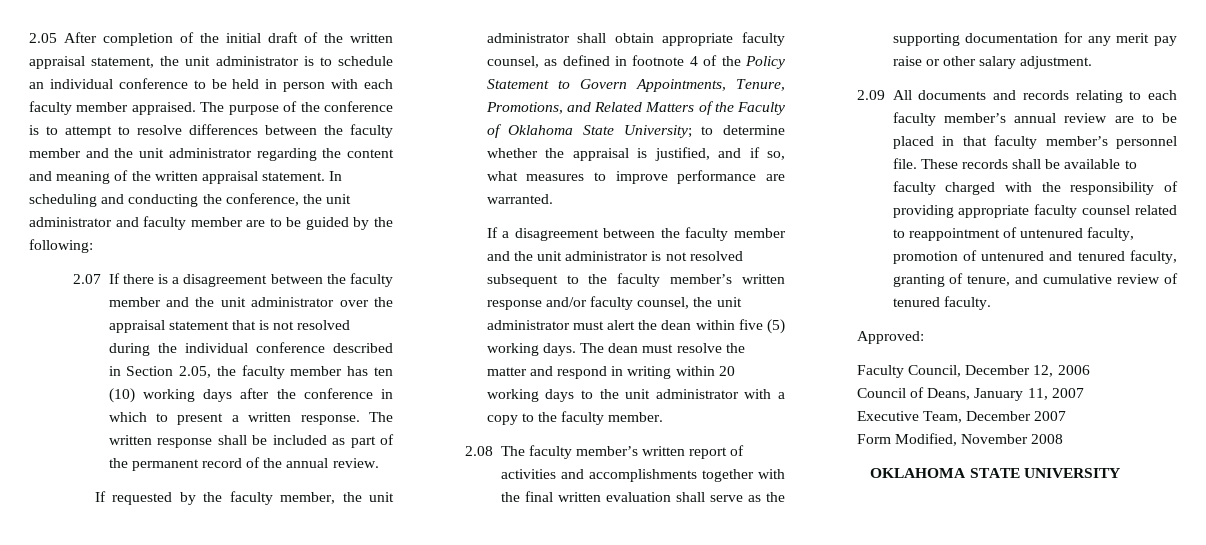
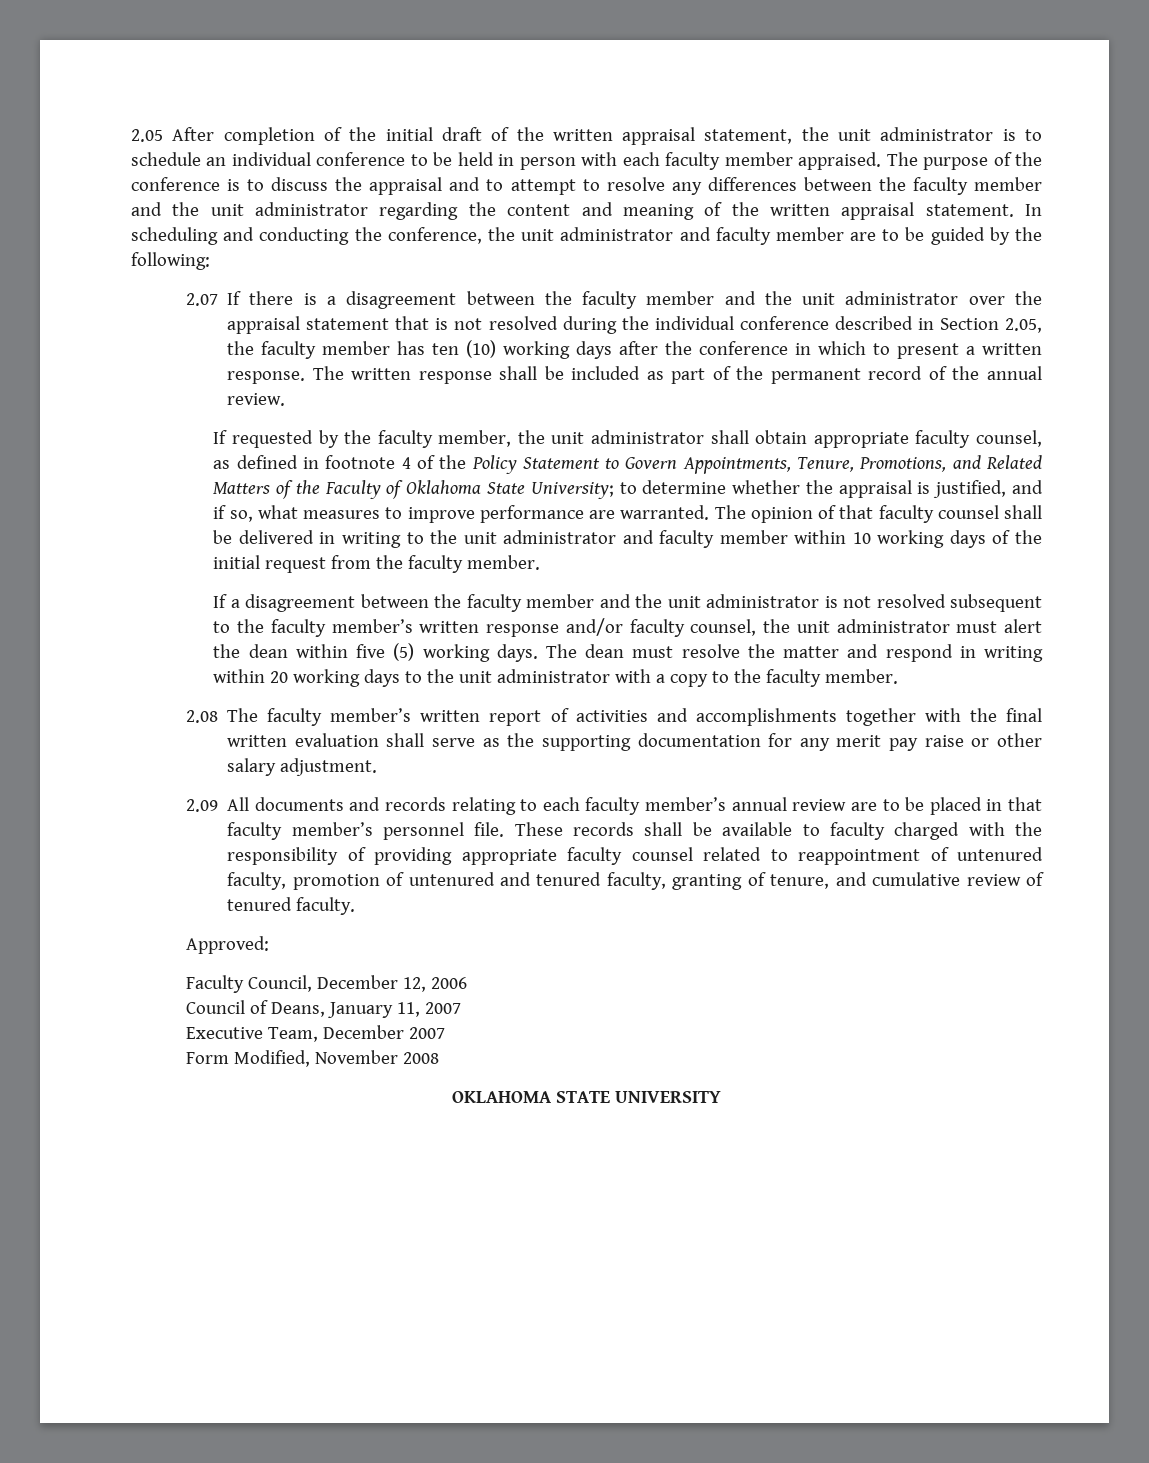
(58, 130) none -> [271,177,504,195] discuss the appraisal and to
(182, 130) none -> [671,182,702,195] any
(553, 199) none -> [714,505,1043,523] [213,530,1042,548] [213,555,541,573] The opinion of that faculty counsel shall be delivered in writing to the unit administrator and faculty member within 10 working days of the initial request from the faculty member.

